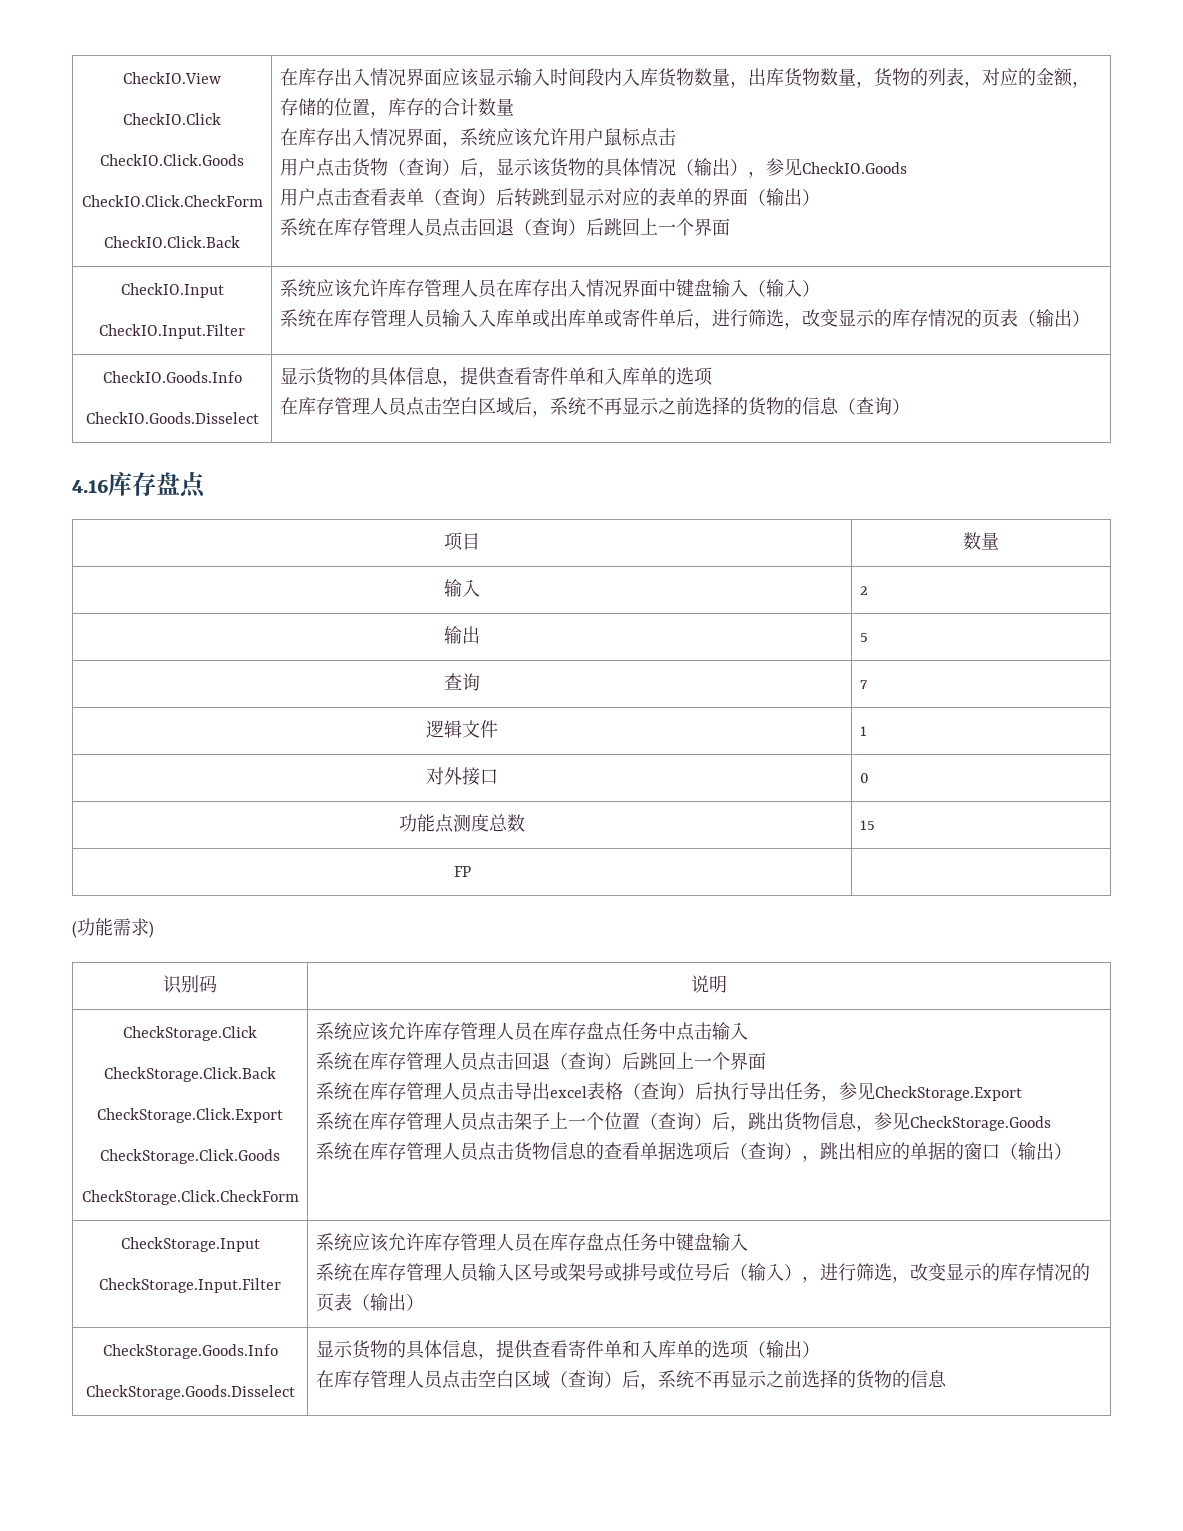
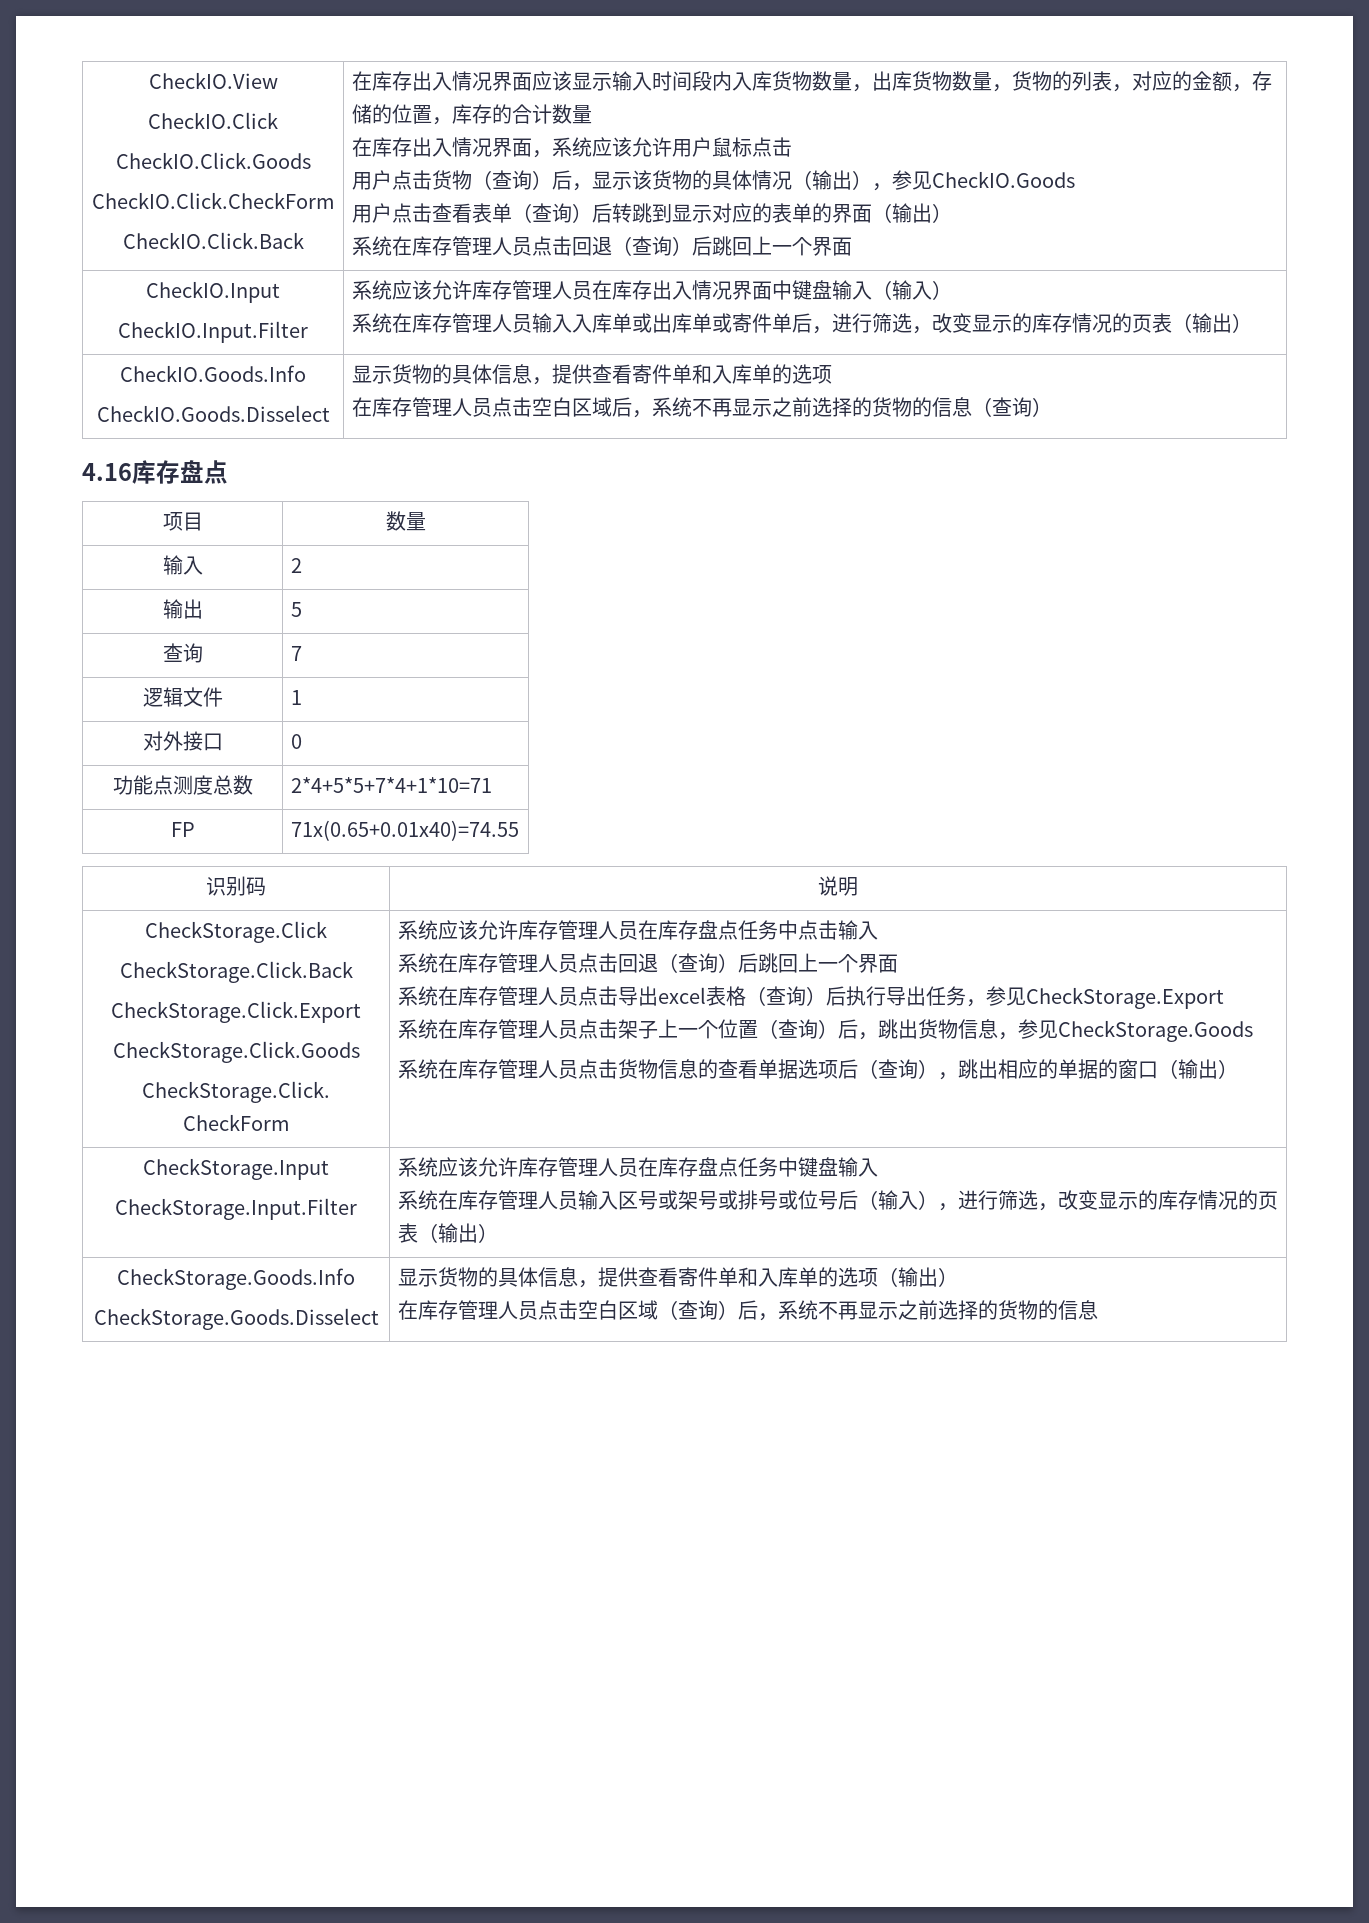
[859,820,875,830] 15 -> [290,777,492,793] 2*4+5*5+7*4+1*10=71
[72,918,154,938] // (功能需求) -> [290,820,519,841] 71x(0.65+0.01x40)=74.55

